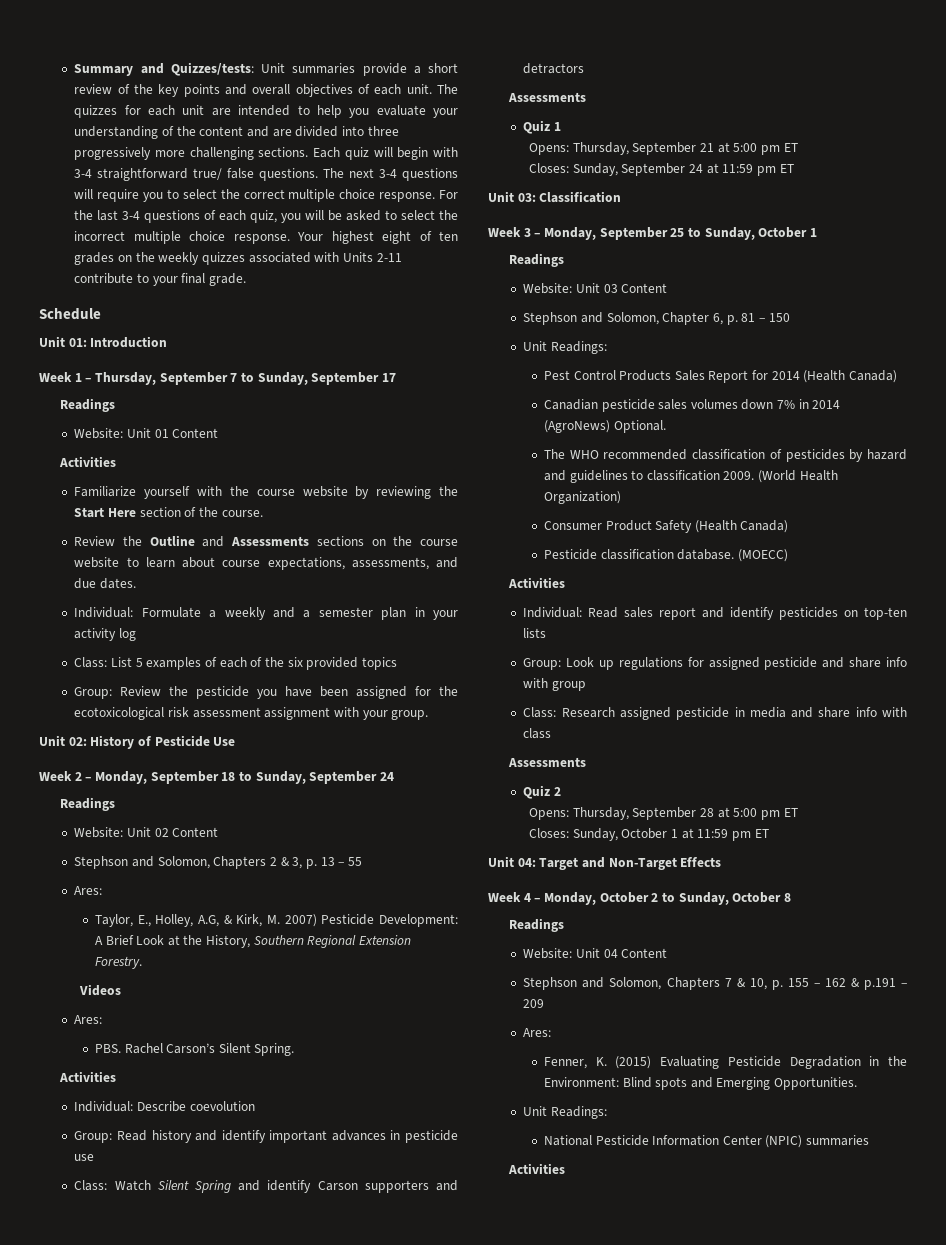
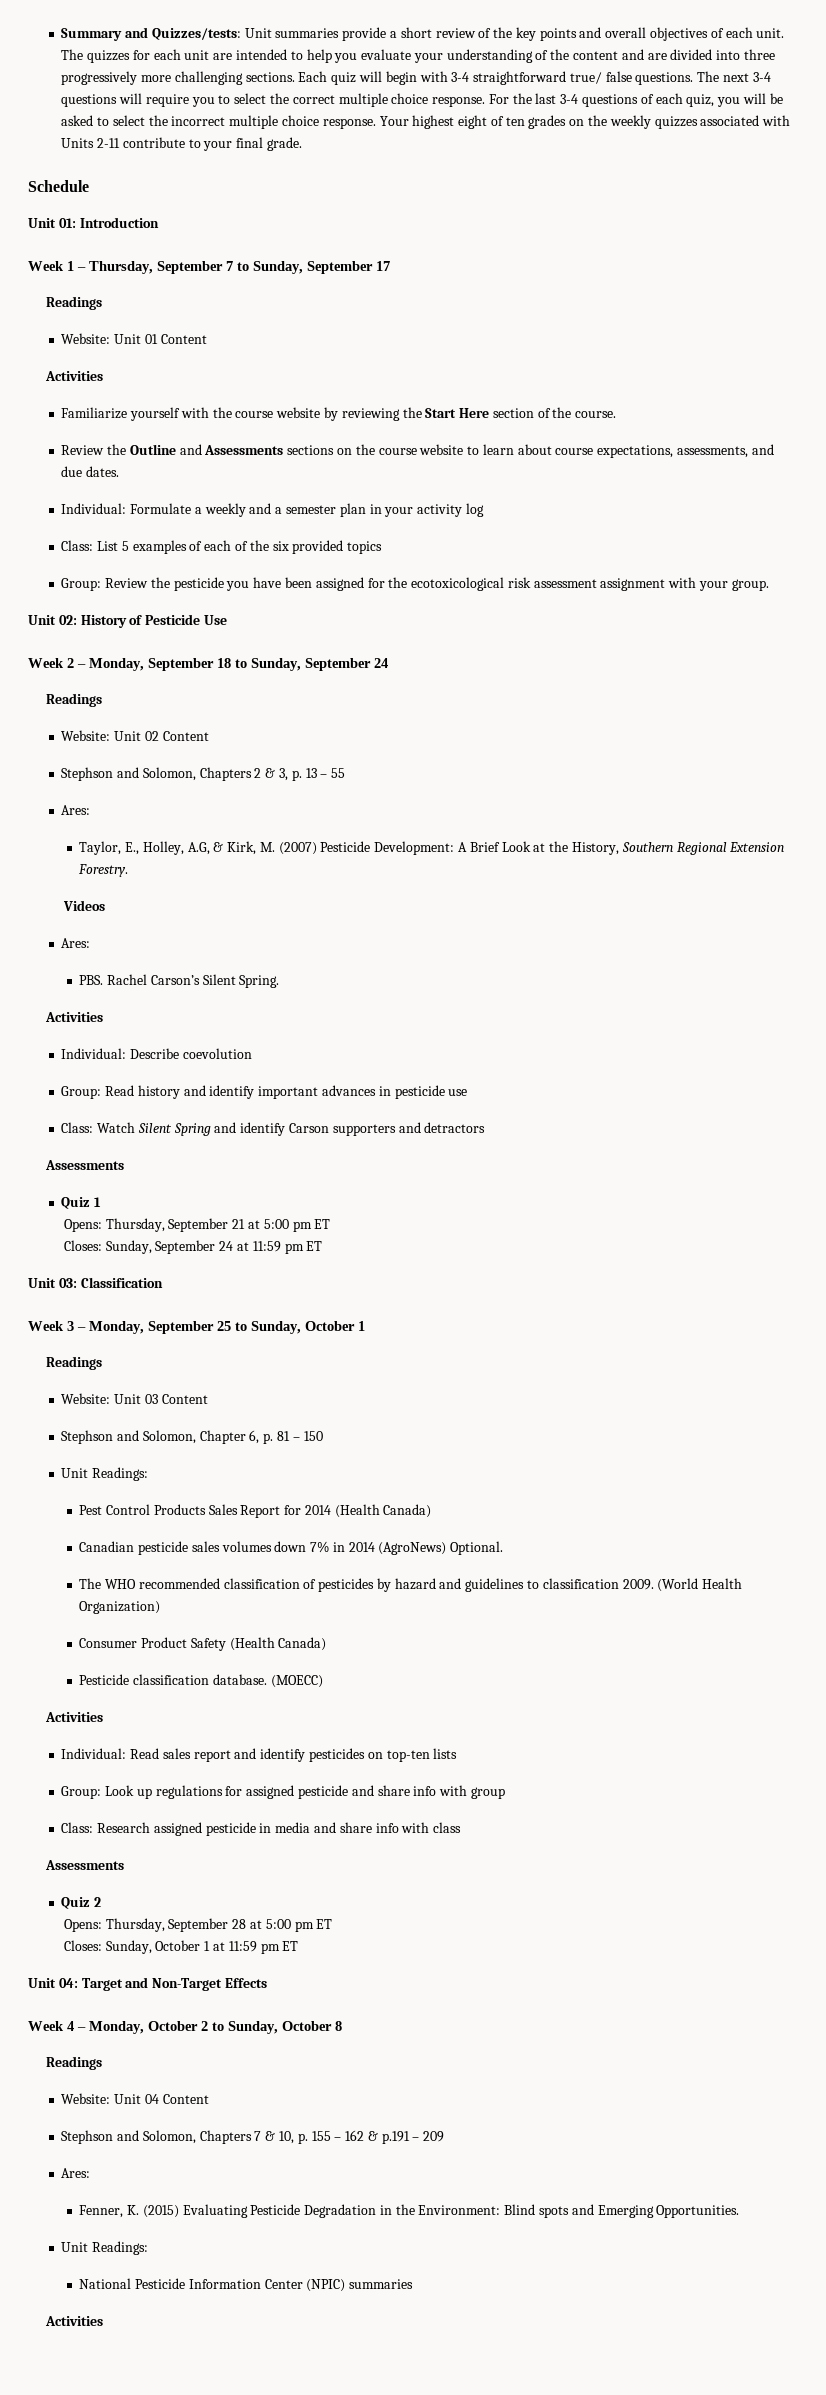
[284,914,317,927] 2007) -> [278,842,317,855] (2007)

